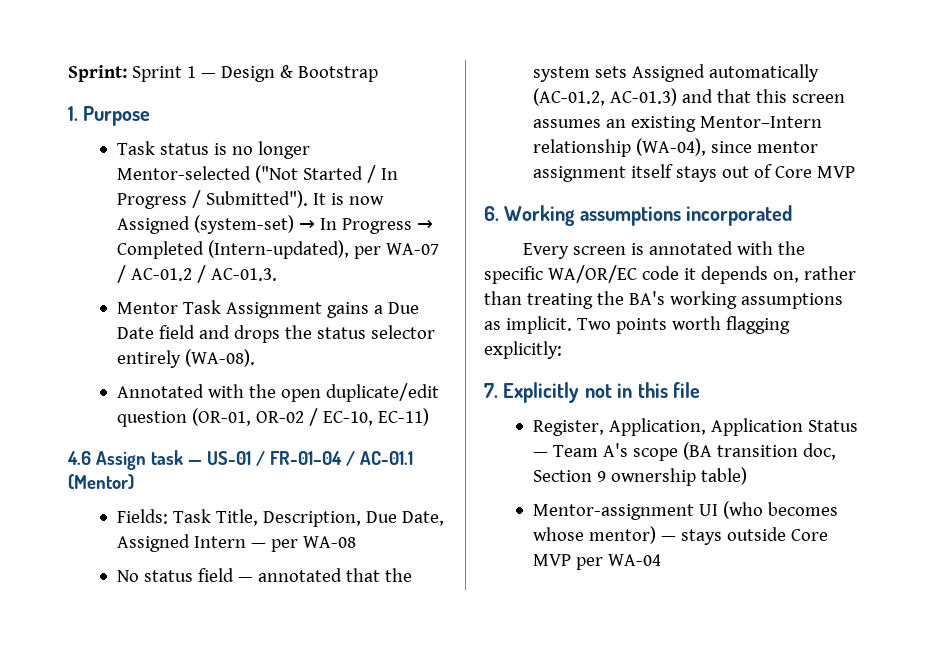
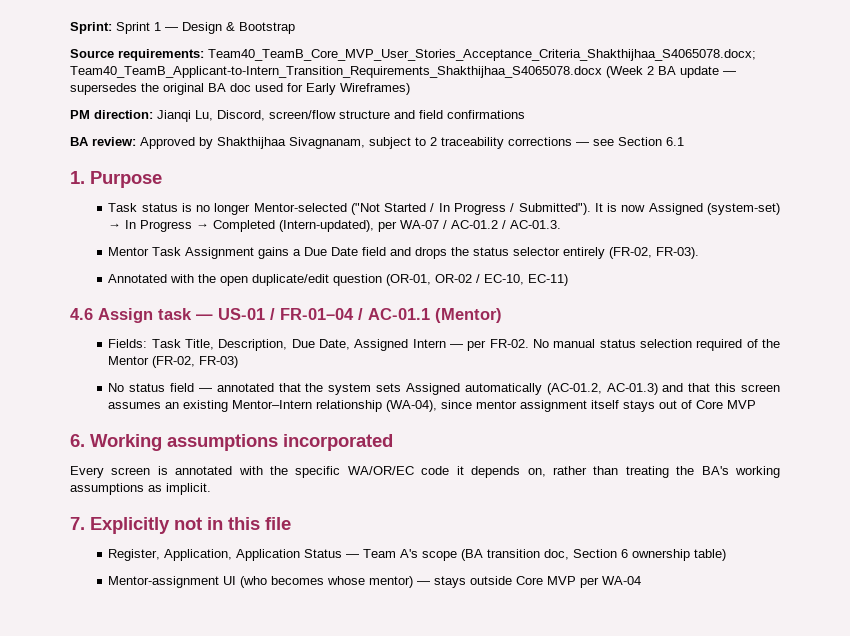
(378, 74) none -> [70,49,756,61] [70,66,736,78] [70,83,410,95] [70,110,525,122] [70,137,684,149] // Source requirements: Team40_TeamB_Core_MVP_User_Stories_Acceptance_Criteria_Shakthijhaa_S4065078.docx; Team40_TeamB_Applicant-to-Intern_Transition_Requirements_Shakthijhaa_S4065078.docx (Week 2 BA update — supersedes the original BA doc used for Early Wireframes) // PM direction: Jianqi Lu, Discord, screen/flow structure and field confirmations // BA review: Approved by Shakthijhaa Sivagnanam, subject to 2 traceability corrections — see Section 6.1
[184,349,255,367] (WA-08). -> [609,247,700,259] (FR-02, FR-03).
[302,536,356,548] WA-08 -> [489,339,780,351] [108,356,239,368] FR-02. No manual status selection required of the Mentor (FR-02, FR-03)
[576,316,790,334] [484,341,562,359] Two points worth flagging explicitly: -> (211, 489) none
[596,471,606,482] 9 -> [621,549,629,558] 6

